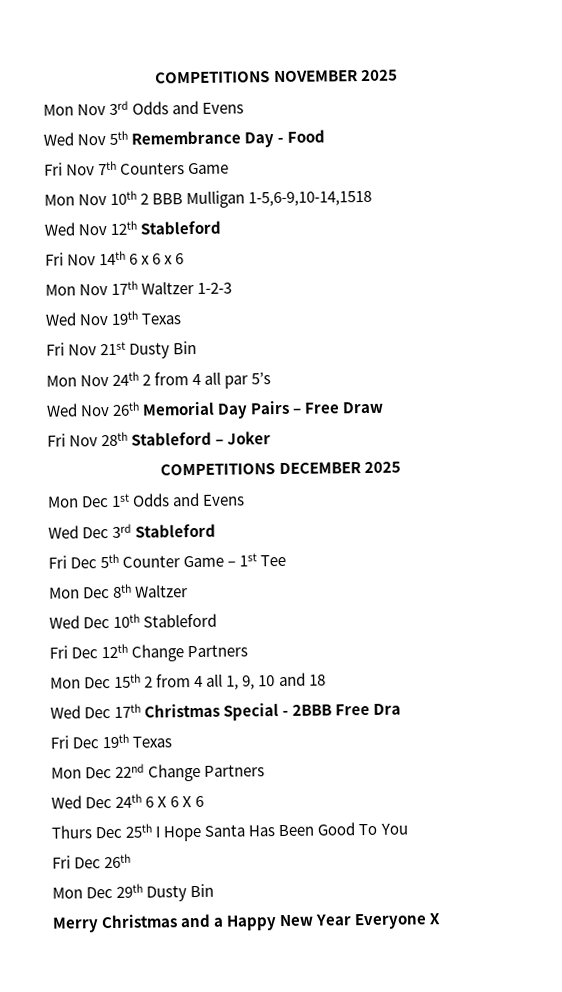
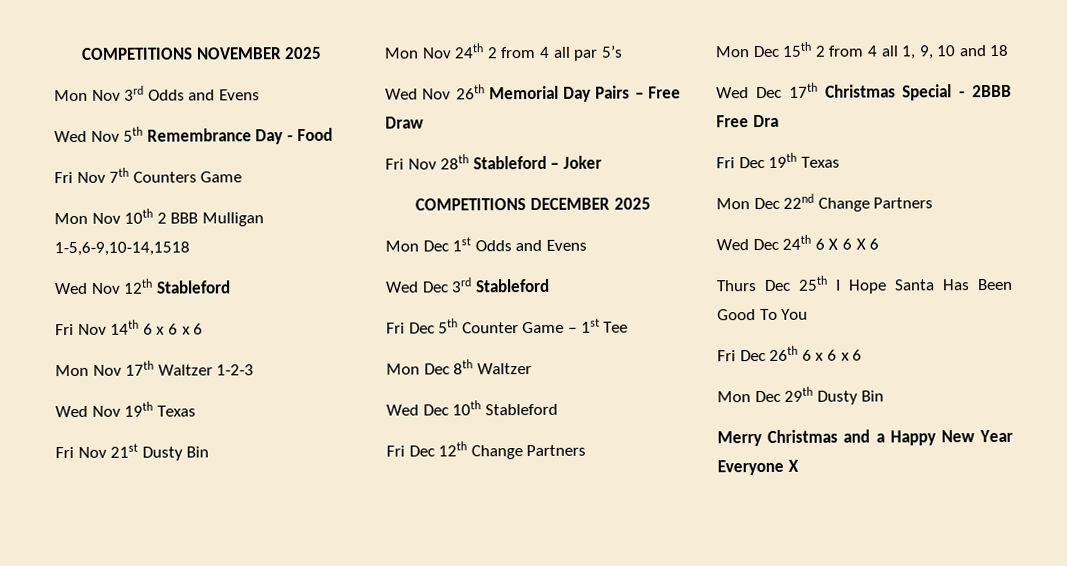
(132, 861) none -> [801,349,863,361] 6 x 6 x 6

